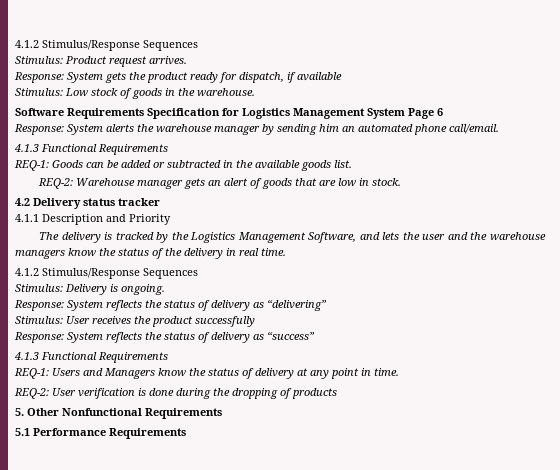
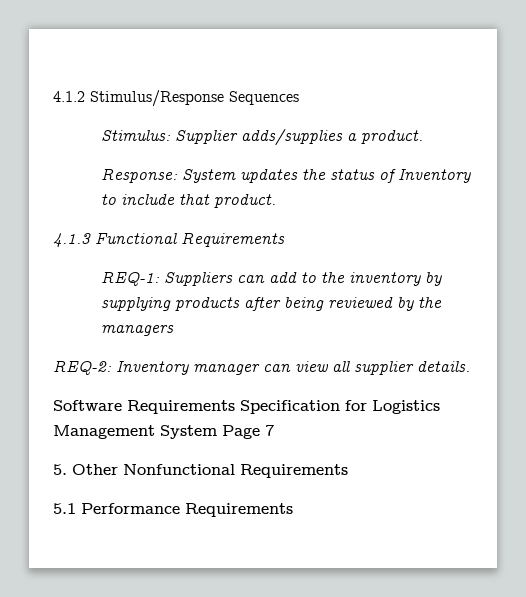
[15,40,198,51] [15,56,187,67] [14,72,342,83] [15,88,255,99] 4.1.2 Stimulus/Response Sequences // Stimulus: Product request arrives. // Response: System gets the product ready for dispatch, if available // Stimulus: Low stock of goods in the warehouse. -> [53,90,299,107] [101,129,424,146] [101,168,472,183] [101,194,277,208] [53,232,285,248] [101,271,443,286] [101,297,443,311] [101,325,175,336] [53,360,470,375] 4.1.2 Stimulus/Response Sequences // Stimulus: Supplier adds/supplies a product. // Response: System updates the status of Inventory to include that product. // 4.1.3 Functional Requirements // REQ-1: Suppliers can add to the inventory by supplying products after being reviewed by the managers // REQ-2: Inventory manager can view all supplier details.
[437,108,443,116] [14,124,499,135] [14,144,168,155] [14,160,352,171] [38,178,402,189] [15,198,160,209] [15,214,171,225] [39,232,546,243] [15,248,286,259] [15,268,198,279] [15,284,165,295] [14,299,327,311] [15,316,255,327] [14,331,315,343] [14,352,168,363] [14,368,399,379] [14,388,337,399] 6 // Response: System alerts the warehouse manager by sending him an automated phone call/email. // 4.1.3 Functional Requirements // REQ-1: Goods can be added or subtracted in the available goods list. // REQ-2: Warehouse manager gets an alert of goods that are low in stock. // 4.2 Delivery status tracker // 4.1.1 Description and Priority // The delivery is tracked by the Logistics Management Software, and lets the user and the warehouse managers know the status of the delivery in real time. // 4.1.2 Stimulus/Response Sequences // Stimulus: Delivery is ongoing. // Response: System reflects the status of delivery as “delivering” // Stimulus: User receives the product successfully // Response: System reflects the status of delivery as “success” // 4.1.3 Functional Requirements // REQ-1: Users and Managers know the status of delivery at any point in time. // REQ-2: User verification is done during the dropping of products -> [265,425,274,436] 7

